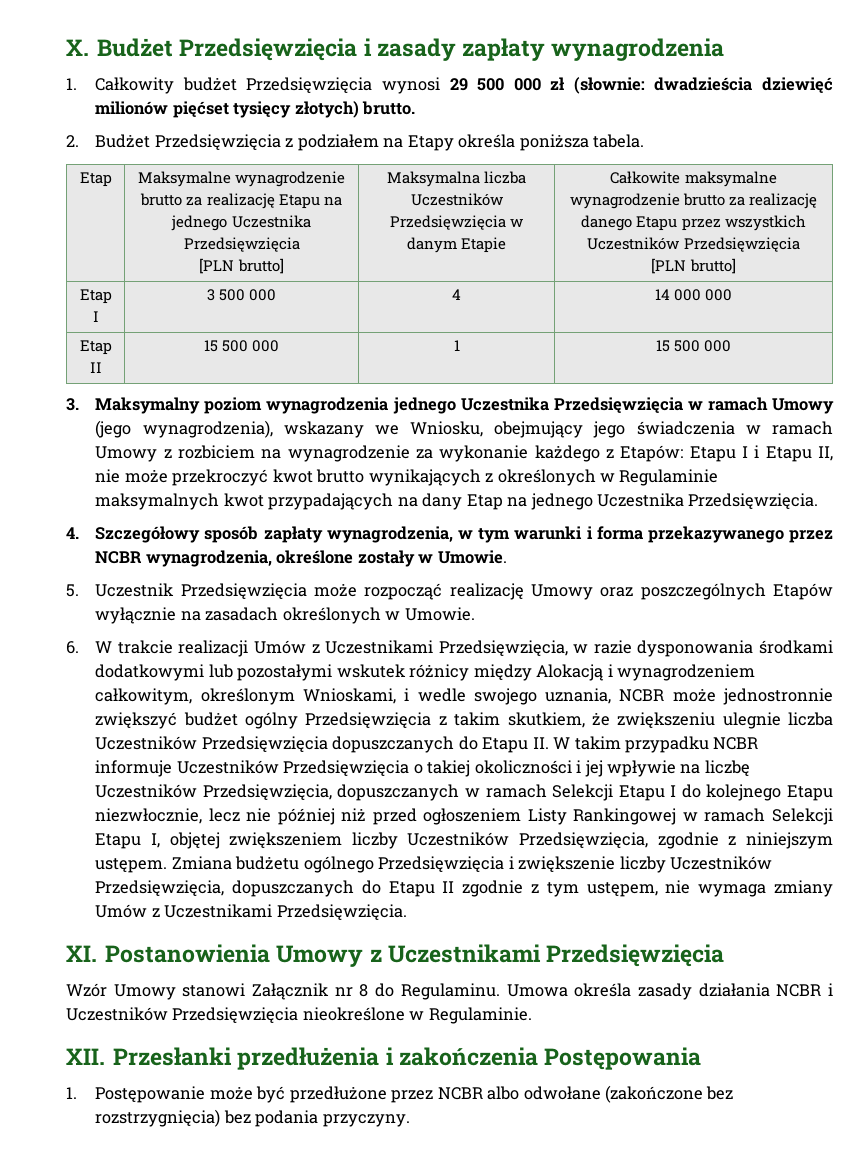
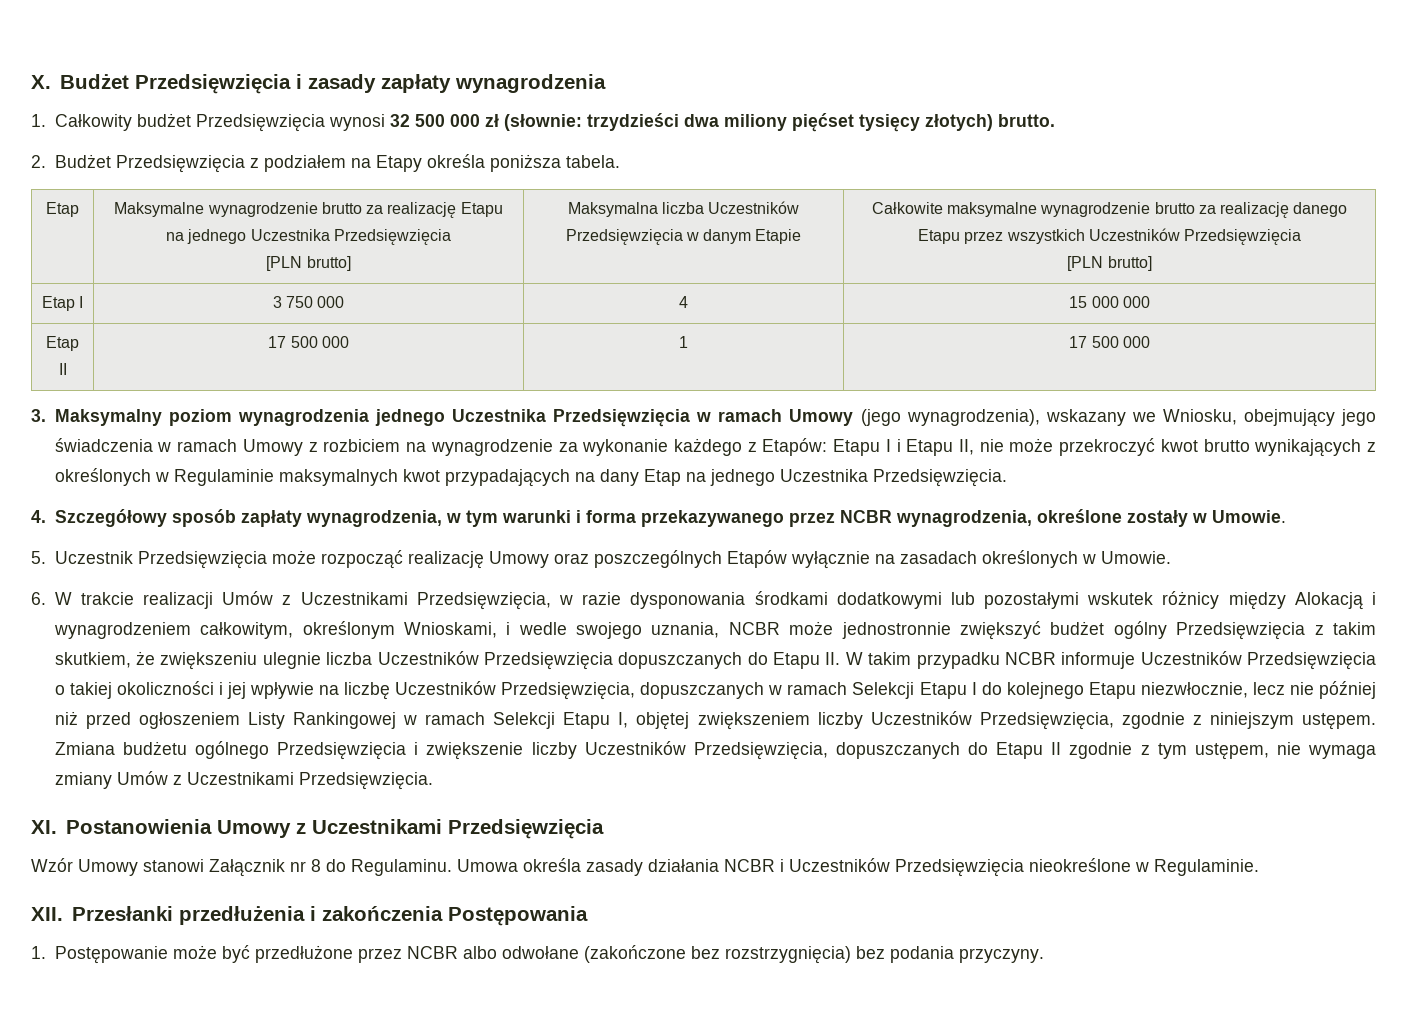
[449,78,468,91] 29 -> [389,114,410,127] 32
[654,77,834,93] [95,101,169,115] dwadzieścia dziewięć milionów -> [586,113,787,131] trzydzieści dwa miliony
[219,289,245,301] 500 -> [286,296,313,308] 750
[654,289,670,300] 14 -> [1069,296,1088,308] 15
[203,340,218,352] 15 -> [268,336,287,348] 17
[655,340,670,352] 15 -> [1069,336,1088,348] 17

